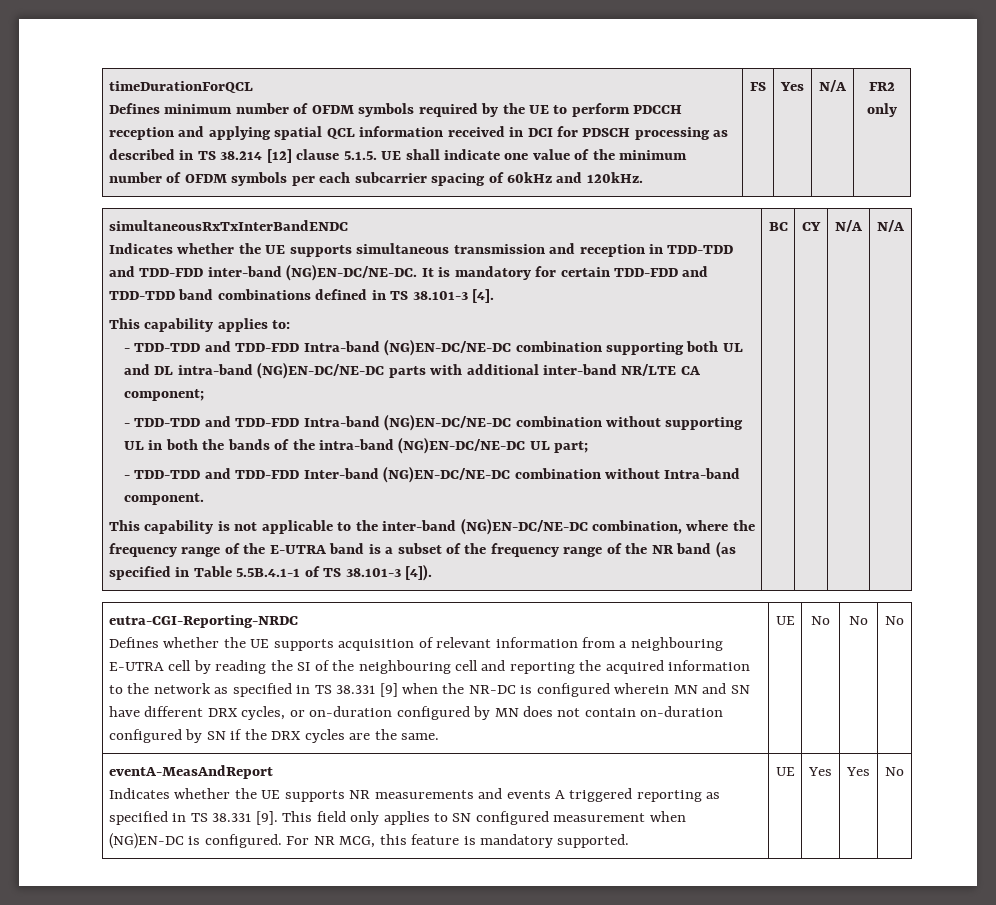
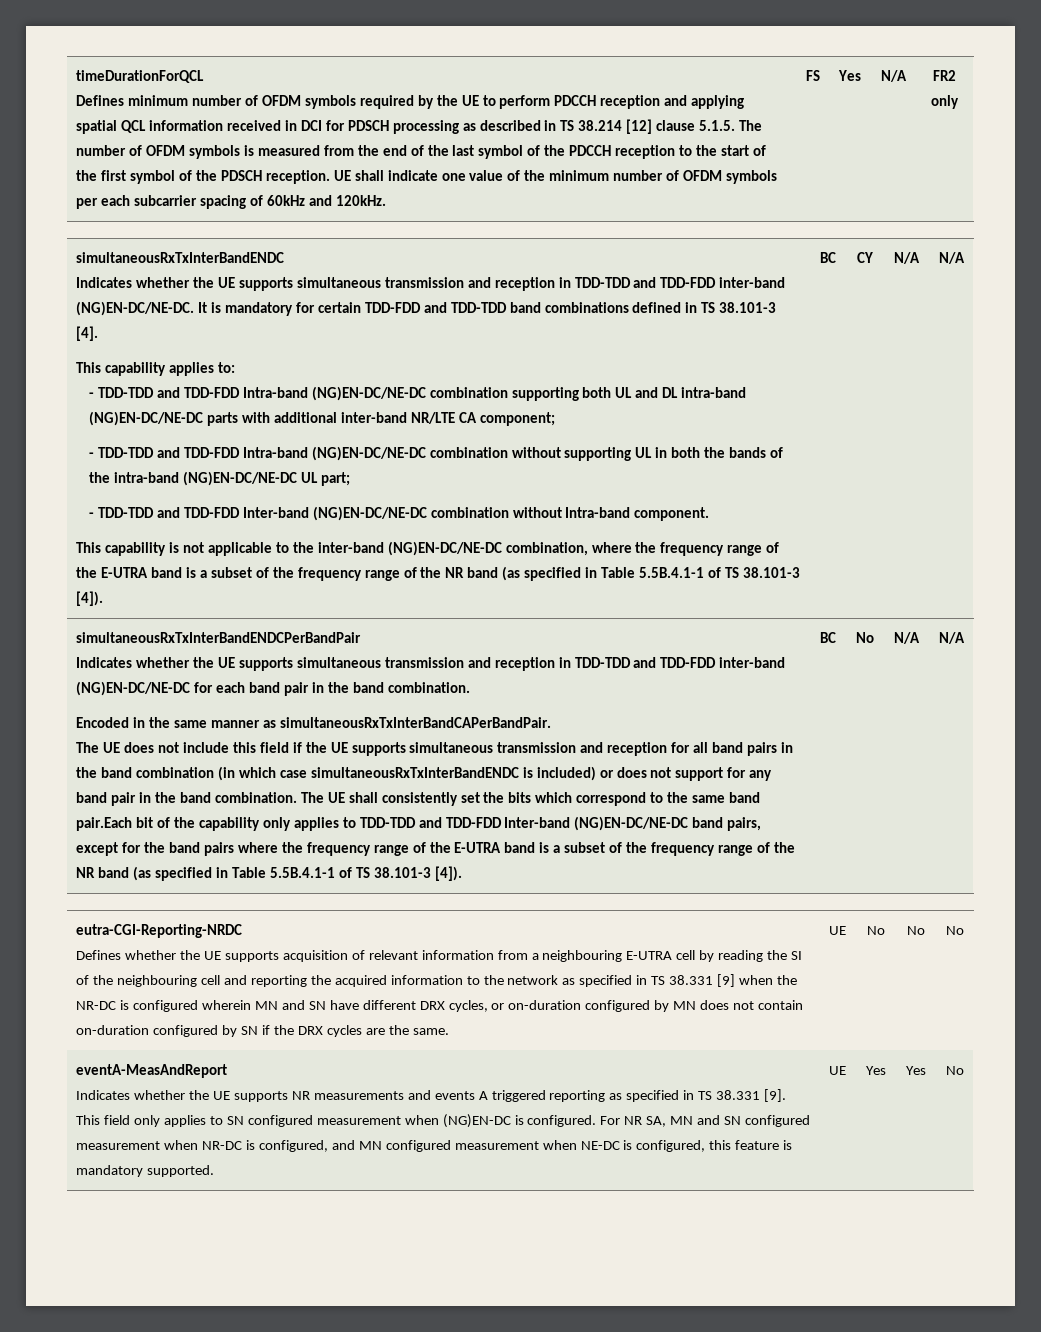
(377, 155) none -> [738,120,762,131] [76,145,766,159] [76,170,330,184] The number of OFDM symbols is measured from the end of the last symbol of the PDCCH reception to the start of the first symbol of the PDSCH reception.
(904, 226) none -> [76,632,362,643] [76,657,786,671] [76,681,470,696] [76,717,551,728] [76,742,793,756] [76,766,773,781] [76,792,760,806] [76,816,762,831] [76,842,795,856] [76,866,462,881] [820,632,836,643] [855,632,874,643] [893,632,920,644] [938,632,965,644] // simultaneousRxTxInterBandENDCPerBandPair // Indicates whether the UE supports simultaneous transmission and reception in TDD-TDD and TDD-FDD inter-band (NG)EN-DC/NE-DC for each band pair in the band combination. // Encoded in the same manner as simultaneousRxTxInterBandCAPerBandPair. // The UE does not include this field if the UE supports simultaneous transmission and reception for all band pairs in the band combination (in which case simultaneousRxTxInterBandENDC is included) or does not support for any band pair in the band combination. The UE shall consistently set the bits which correspond to the same band pair.Each bit of the capability only applies to TDD-TDD and TDD-FDD Inter-band (NG)EN-DC/NE-DC band pairs, except for the band pairs where the frequency range of the E-UTRA band is a subset of the frequency range of the NR band (as specified in Table 5.5B.4.1-1 of TS 38.101-3 [4]). | BC | No | N/A | N/A
[339,836,376,848] MCG, -> [646,1115,810,1127] [76,1140,706,1152] SA, MN and SN configured measurement when NR-DC is configured, and MN configured measurement when NE-DC is configured,

